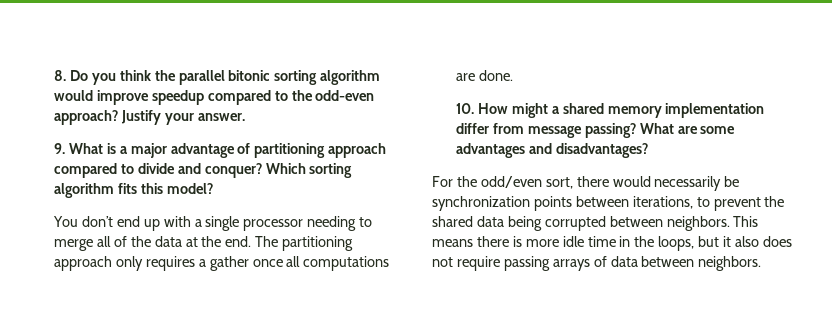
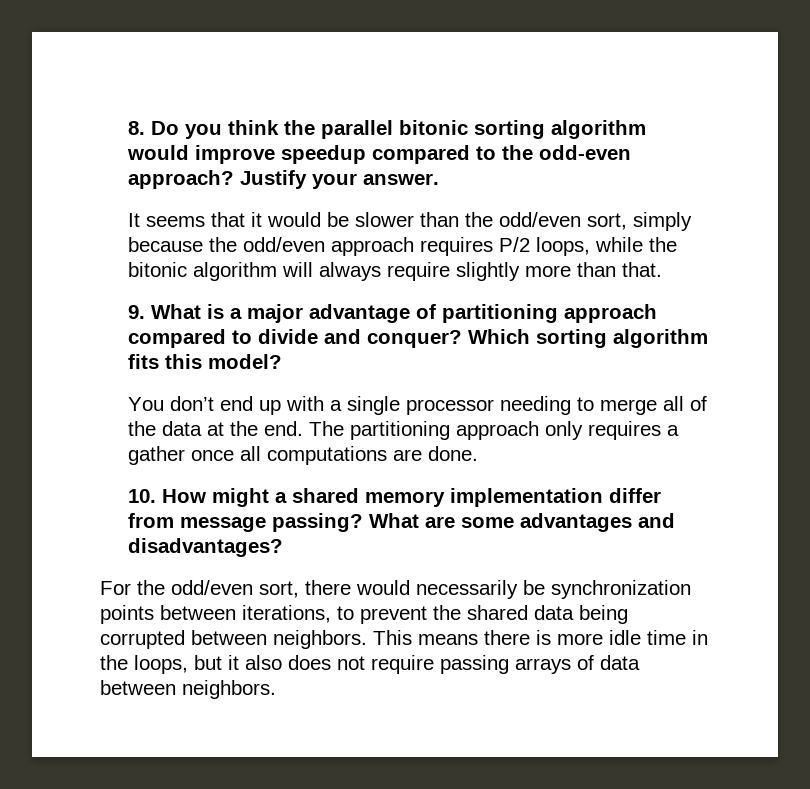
(245, 117) none -> [128,212,693,231] [128,237,678,256] [128,262,663,281] // It seems that it would be slower than the odd/even sort, simply because the odd/even approach requires P/2 loops, while the bitonic algorithm will always require slightly more than that.

